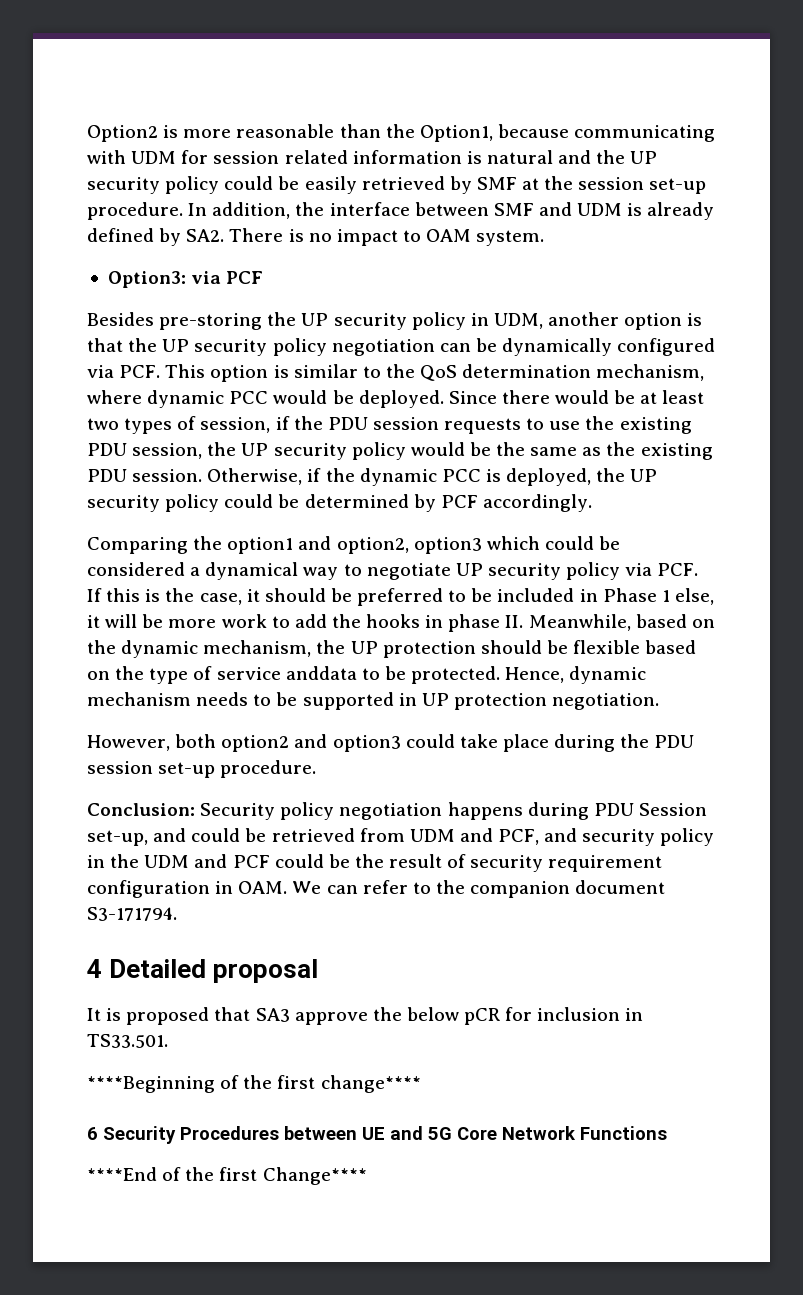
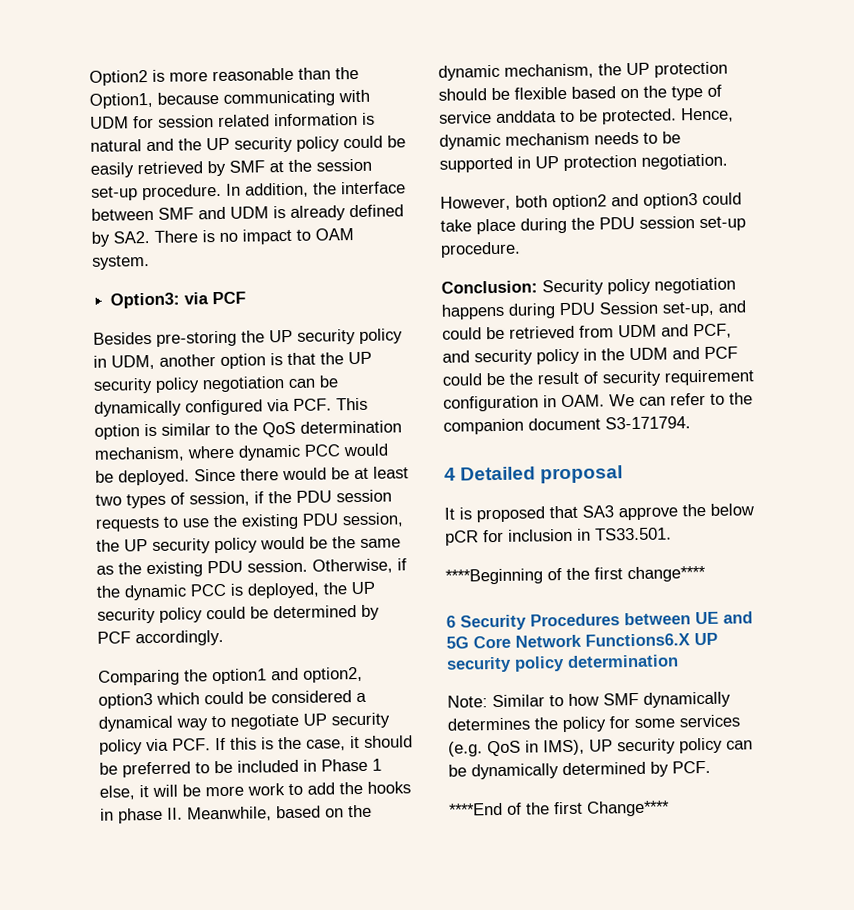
[580,1126,667,1140] Functions -> [585,632,718,647] [446,654,679,673] [447,691,731,708] [447,714,740,733] [448,737,753,757] [448,760,711,780] Functions6.X UP security policy determination // Note: Similar to how SMF dynamically determines the policy for some services (e.g. QoS in IMS), UP security policy can be dynamically determined by PCF.

